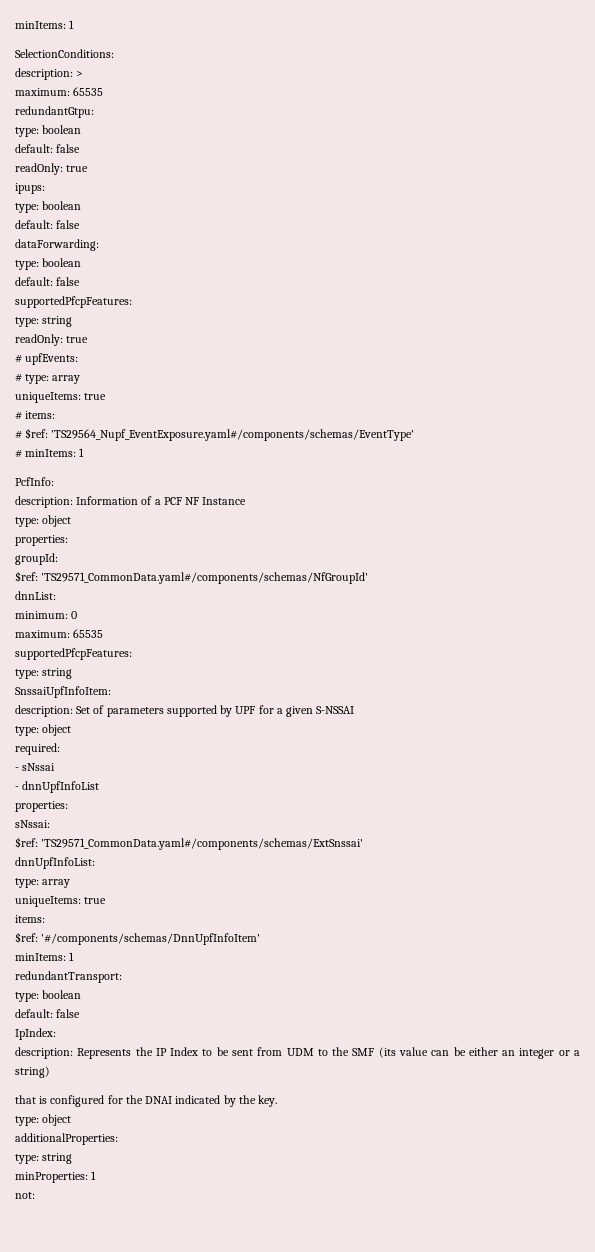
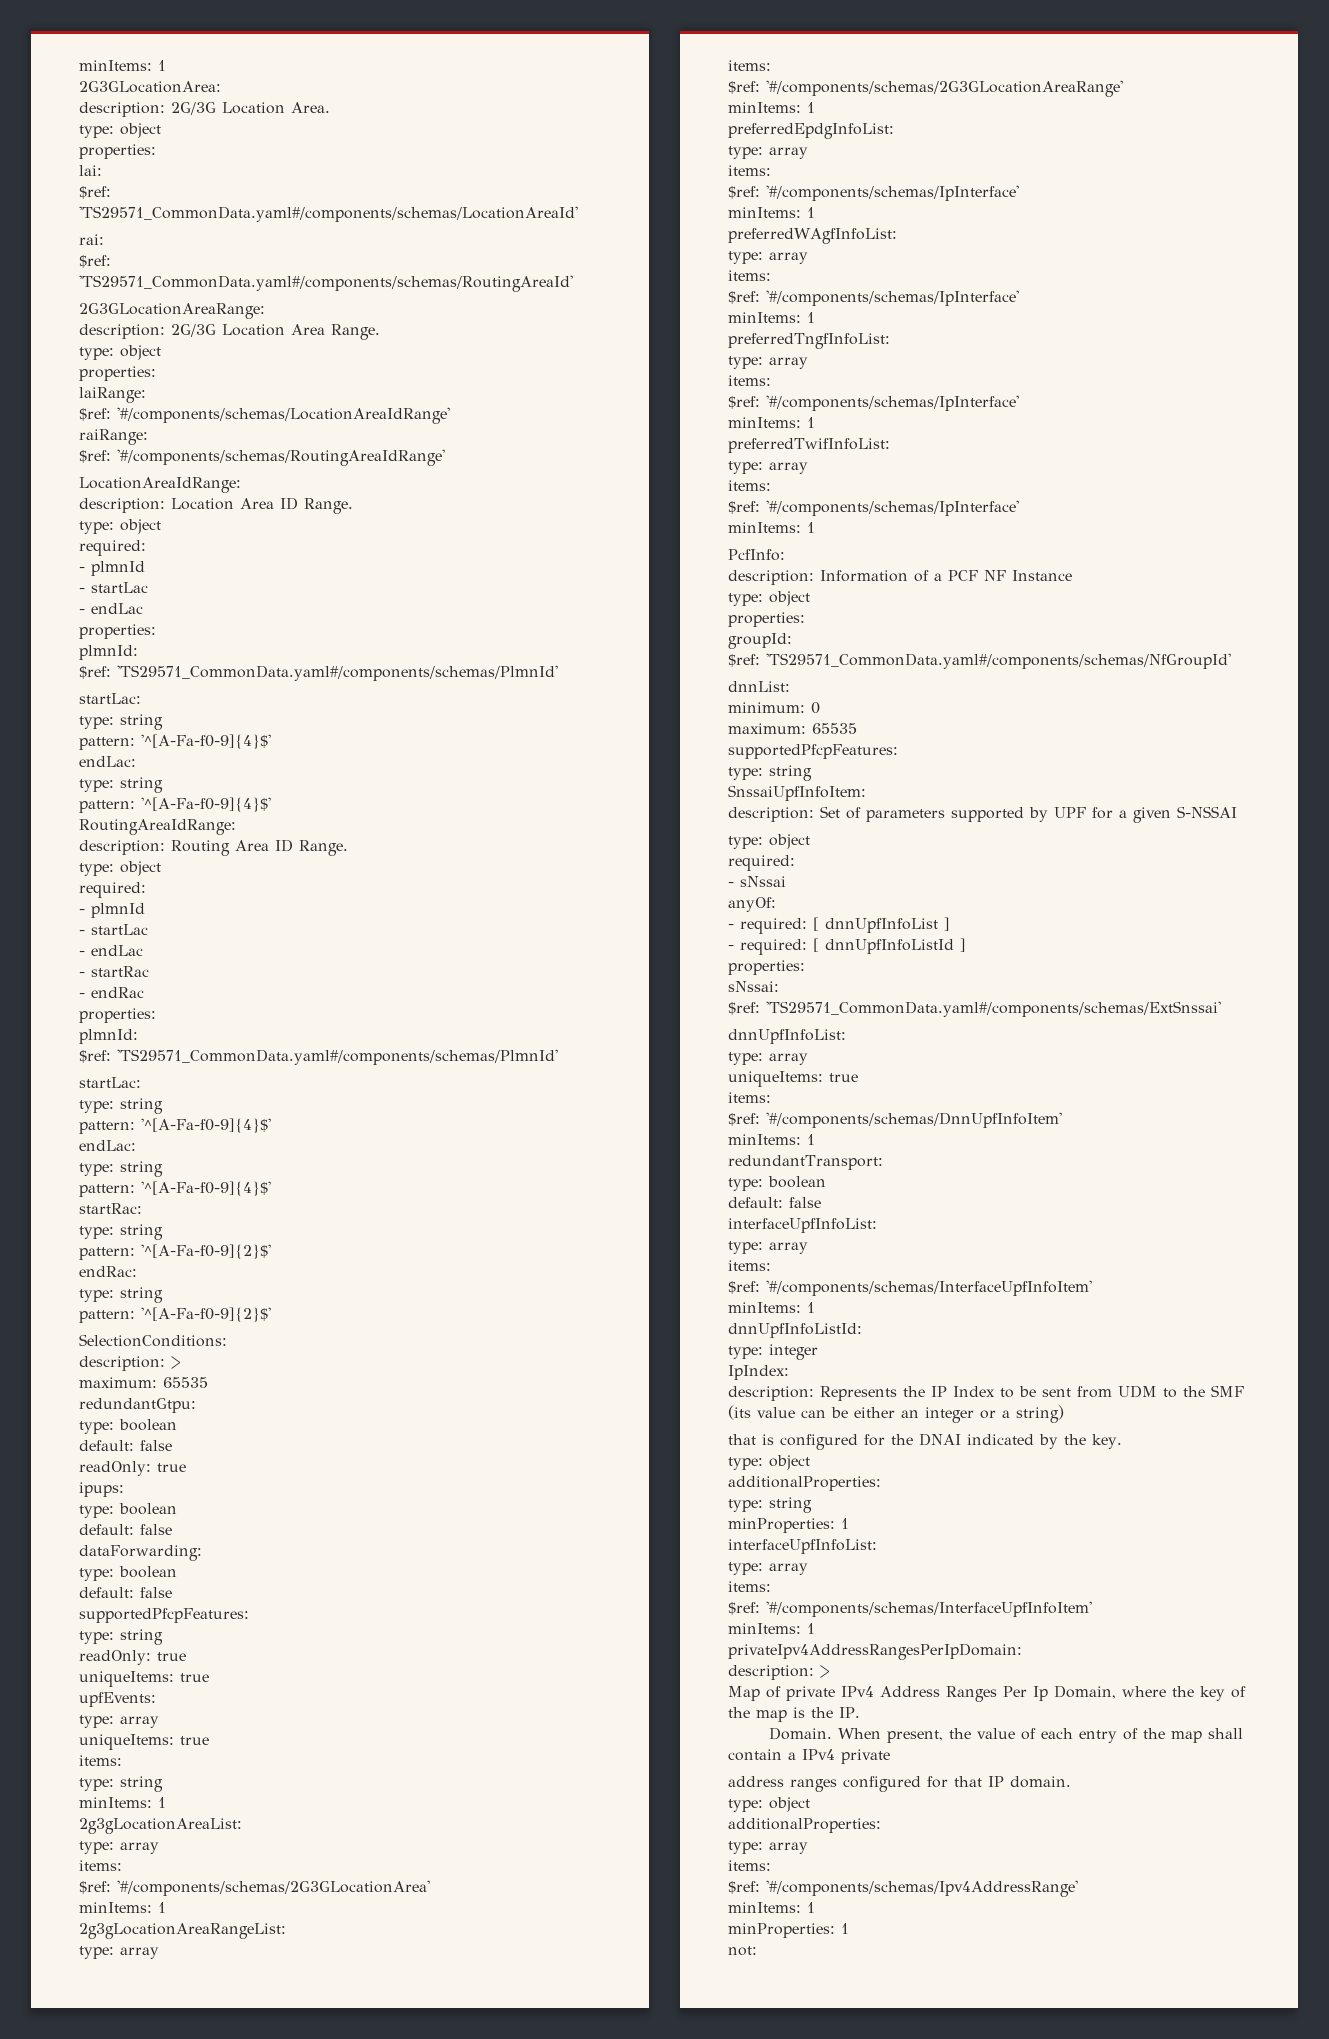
[15,20,75,29] minItems: 1 -> [79,60,166,71] [79,81,221,93] [79,102,330,117] [79,123,161,138] [79,144,156,159] [79,165,102,176] [79,186,111,199] [79,206,578,222] [79,234,104,245] [79,255,111,268] [79,275,573,292] [79,303,265,319] [79,324,380,340] [79,345,161,360] [79,366,156,381] [79,387,146,403] [79,407,450,424] [79,429,148,445] [79,449,445,466] [79,477,241,493] [79,497,353,514] [79,519,161,534] [79,540,146,556] [79,561,145,576] [79,582,148,593] [79,603,143,614] [79,624,156,639] [79,645,138,660] [79,665,558,681] [79,693,141,704] [79,714,163,730] [79,734,271,750] [79,756,136,767] [79,777,163,793] [79,797,271,813] [79,819,236,835] [79,839,348,856] [79,861,161,876] [79,882,146,898] [79,903,145,918] [79,924,148,935] [79,945,143,956] [79,966,149,977] [79,987,144,998] [79,1008,156,1023] [79,1029,138,1044] [79,1049,558,1065] [79,1077,141,1088] [79,1098,163,1114] [79,1118,271,1134] [79,1140,136,1151] [79,1161,163,1177] [79,1181,271,1197] [79,1203,142,1214] [79,1224,163,1240] [79,1244,271,1260] [79,1266,137,1277] [79,1287,163,1303] [79,1307,271,1323] minItems: 1 // 2G3GLocationArea: // description: 2G/3G Location Area. // type: object // properties: // lai: // $ref: 'TS29571_CommonData.yaml#/components/schemas/LocationAreaId' // rai: // $ref: 'TS29571_CommonData.yaml#/components/schemas/RoutingAreaId' // 2G3GLocationAreaRange: // description: 2G/3G Location Area Range. // type: object // properties: // laiRange: // $ref: '#/components/schemas/LocationAreaIdRange' // raiRange: // $ref: '#/components/schemas/RoutingAreaIdRange' // LocationAreaIdRange: // description: Location Area ID Range. // type: object // required: // - plmnId // - startLac // - endLac // properties: // plmnId: // $ref: 'TS29571_CommonData.yaml#/components/schemas/PlmnId' // startLac: // type: string // pattern: '^[A-Fa-f0-9]{4}$' // endLac: // type: string // pattern: '^[A-Fa-f0-9]{4}$' // RoutingAreaIdRange: // description: Routing Area ID Range. // type: object // required: // - plmnId // - startLac // - endLac // - startRac // - endRac // properties: // plmnId: // $ref: 'TS29571_CommonData.yaml#/components/schemas/PlmnId' // startLac: // type: string // pattern: '^[A-Fa-f0-9]{4}$' // endLac: // type: string // pattern: '^[A-Fa-f0-9]{4}$' // startRac: // type: string // pattern: '^[A-Fa-f0-9]{2}$' // endRac: // type: string // pattern: '^[A-Fa-f0-9]{2}$'
[15,354,22,363] # -> [79,1671,209,1687] uniqueItems: true //
[15,373,81,384] [15,392,107,403] [15,411,56,420] [15,428,415,441] [15,449,22,458] # type: array // uniqueItems: true // # items: // # $ref: 'TS29564_Nupf_EventExposure.yaml#/components/schemas/EventType' // # -> [79,1715,159,1728] [79,1734,209,1750] [79,1755,122,1766] [79,1776,163,1792] [79,1797,166,1808] [79,1818,242,1834] [79,1841,159,1854] [79,1860,122,1871] [79,1880,430,1896] [79,1902,166,1913] [79,1923,286,1939] [79,1946,159,1959] [728,60,771,71] [728,80,1123,97] [728,102,815,113] [728,123,894,139] [728,146,808,159] [728,165,771,176] [728,185,1019,201] [728,207,815,218] [728,228,897,244] [728,251,808,264] [728,270,771,281] [728,290,1019,306] [728,312,815,323] [728,333,890,349] [728,356,808,369] [728,375,771,386] [728,395,1019,411] [728,417,815,428] [728,438,890,453] [728,461,808,474] [728,480,771,491] [728,500,1019,516] type: array // uniqueItems: true // items: // type: string // minItems: 1 // 2g3gLocationAreaList: // type: array // items: // $ref: '#/components/schemas/2G3GLocationArea' // minItems: 1 // 2g3gLocationAreaRangeList: // type: array // items: // $ref: '#/components/schemas/2G3GLocationAreaRange' // minItems: 1 // preferredEpdgInfoList: // type: array // items: // $ref: '#/components/schemas/IpInterface' // minItems: 1 // preferredWAgfInfoList: // type: array // items: // $ref: '#/components/schemas/IpInterface' // minItems: 1 // preferredTngfInfoList: // type: array // items: // $ref: '#/components/schemas/IpInterface' // minItems: 1 // preferredTwifInfoList: // type: array // items: // $ref: '#/components/schemas/IpInterface' //
[15,786,19,790] // - -> [728,897,776,912] [728,917,819,934] // anyOf: // - required: [
(100, 787) none -> [944,917,950,931] [728,938,966,955] ] // - required: [ dnnUpfInfoListId ]
(81, 1013) none -> [728,1218,877,1233] [728,1241,808,1254] [728,1260,771,1271] [728,1280,1092,1296] [728,1302,815,1313] [728,1323,862,1338] [728,1344,818,1360] // interfaceUpfInfoList: // type: array // items: // $ref: '#/components/schemas/InterfaceUpfInfoItem' // minItems: 1 // dnnUpfInfoListId: // type: integer
(97, 1175) none -> [728,1539,877,1554] [728,1562,808,1575] [728,1581,771,1592] [728,1601,1092,1617] [728,1623,815,1634] [728,1643,1022,1660] [728,1665,829,1680] [728,1685,1246,1702] [728,1707,860,1722] [768,1727,1243,1743] [728,1749,890,1764] [728,1776,1071,1792] [728,1797,810,1812] [728,1818,881,1833] [728,1841,808,1854] [728,1860,771,1871] [728,1880,1078,1897] [728,1902,815,1913] [728,1923,849,1938] // interfaceUpfInfoList: // type: array // items: // $ref: '#/components/schemas/InterfaceUpfInfoItem' // minItems: 1 // privateIpv4AddressRangesPerIpDomain: // description: > // Map of private IPv4 Address Ranges Per Ip Domain, where the key of the map is the IP. // Domain. When present, the value of each entry of the map shall contain a IPv4 private // address ranges configured for that IP domain. // type: object // additionalProperties: // type: array // items: // $ref: '#/components/schemas/Ipv4AddressRange' // minItems: 1 // minProperties: 1

